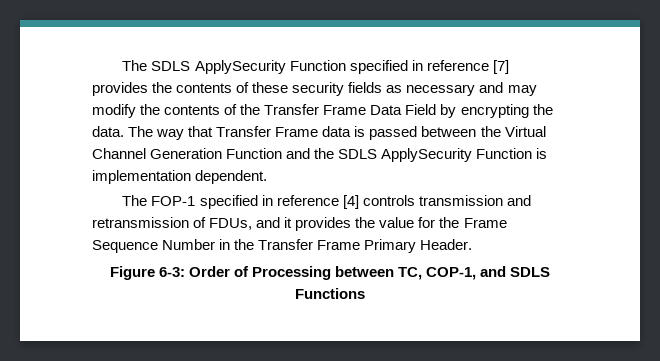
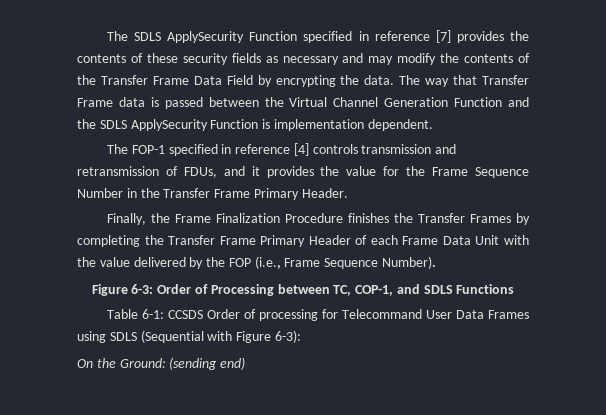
(473, 244) none -> [106,213,531,225] [77,235,529,247] [77,256,437,269] // Finally, the Frame Finalization Procedure finishes the Transfer Frames by completing the Transfer Frame Primary Header of each Frame Data Unit with the value delivered by the FOP (i.e., Frame Sequence Number).
(365, 293) none -> [106,309,529,321] [77,330,301,343] [77,357,246,370] // Table 6-1: CCSDS Order of processing for Telecommand User Data Frames using SDLS (Sequential with Figure 6-3): // On the Ground: (sending end)

